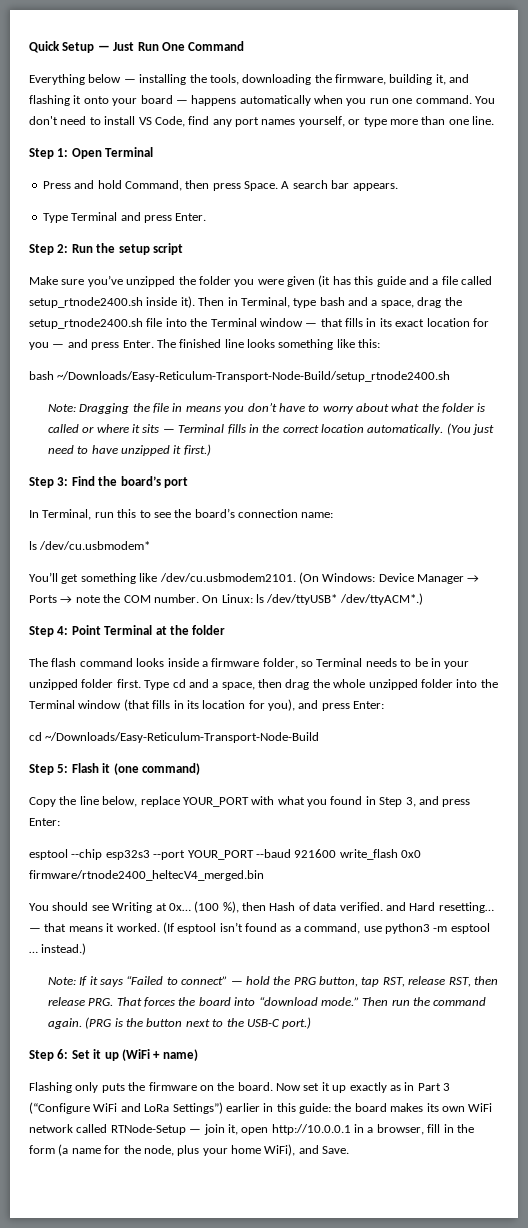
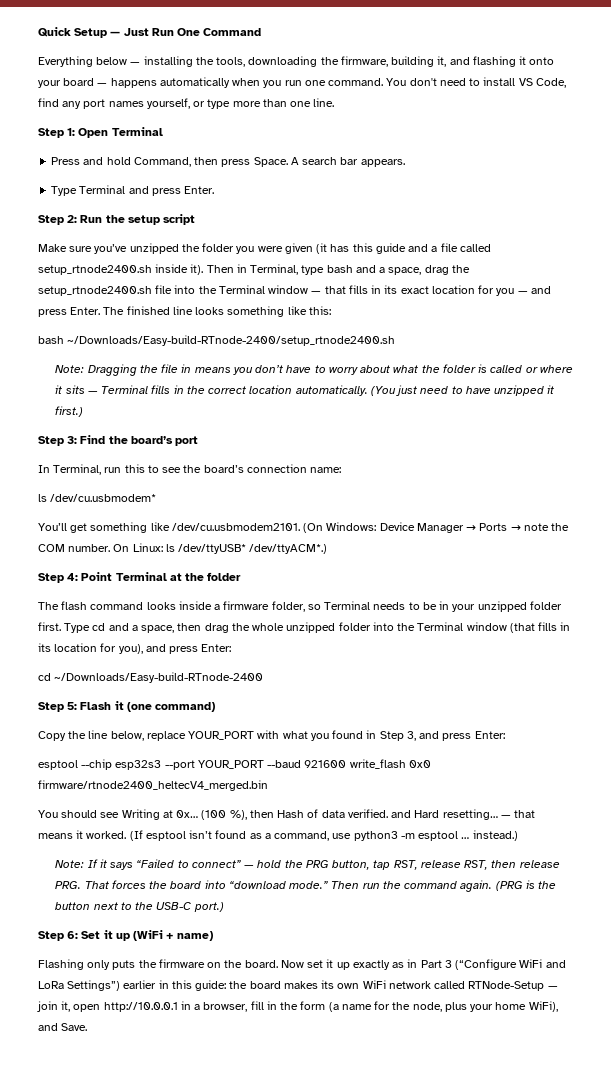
[57,371,451,382] ~/Downloads/Easy-Reticulum-Transport-Node-Build/setup_rtnode2400.sh -> [67,335,396,346] ~/Downloads/Easy-build-RTnode-2400/setup_rtnode2400.sh
[45,732,320,743] ~/Downloads/Easy-Reticulum-Transport-Node-Build -> [54,672,264,683] ~/Downloads/Easy-build-RTnode-2400

